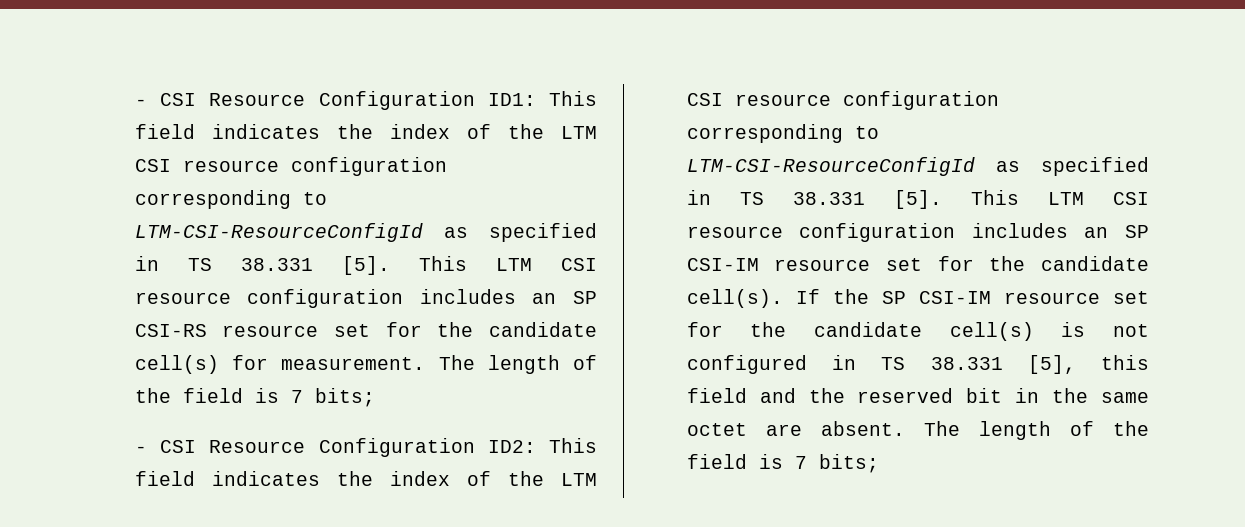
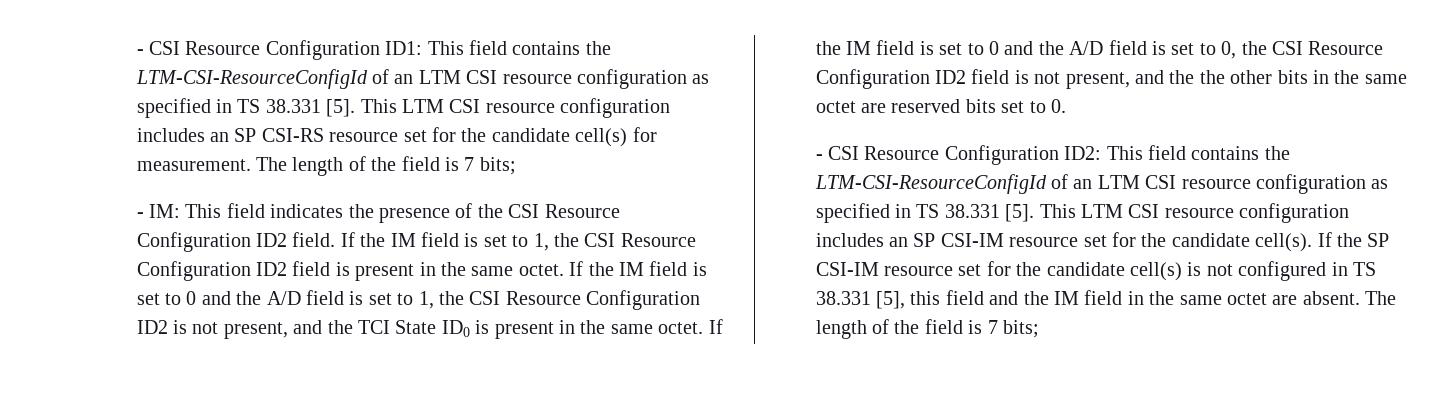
[211,124,598,139] [134,157,447,176] [134,190,327,209] [134,223,423,242] indicates the index of the LTM CSI resource configuration corresponding to LTM-CSI-ResourceConfigId -> [512,41,611,55] [135,69,687,89] contains the LTM-CSI-ResourceConfigId of an LTM CSI resource configuration
(375, 397) none -> [136,203,620,223] [136,232,696,252] [136,261,707,281] [136,290,701,310] [136,319,723,339] [815,40,1384,59] [815,69,1407,89] [815,99,1066,113] // - IM: This field indicates the presence of the CSI Resource Configuration ID2 field. If the IM field is set to 1, the CSI Resource Configuration ID2 field is present in the same octet. If the IM field is set to 0 and the A/D field is set to 1, the CSI Resource Configuration ID2 is not present, and the TCI State ID0 is present in the same octet. If the IM field is set to 0 and the A/D field is set to 0, the CSI Resource Configuration ID2 field is not present, and the the other bits in the same octet are reserved bits set to 0.
[211,471,598,486] [686,91,999,110] [686,124,879,143] [686,157,975,176] indicates the index of the LTM CSI resource configuration corresponding to LTM-CSI-ResourceConfigId -> [1191,146,1290,160] [814,174,1366,194] contains the LTM-CSI-ResourceConfigId of an LTM CSI resource configuration
[857,388,1003,403] reserved bit -> [1053,290,1123,305] IM field

